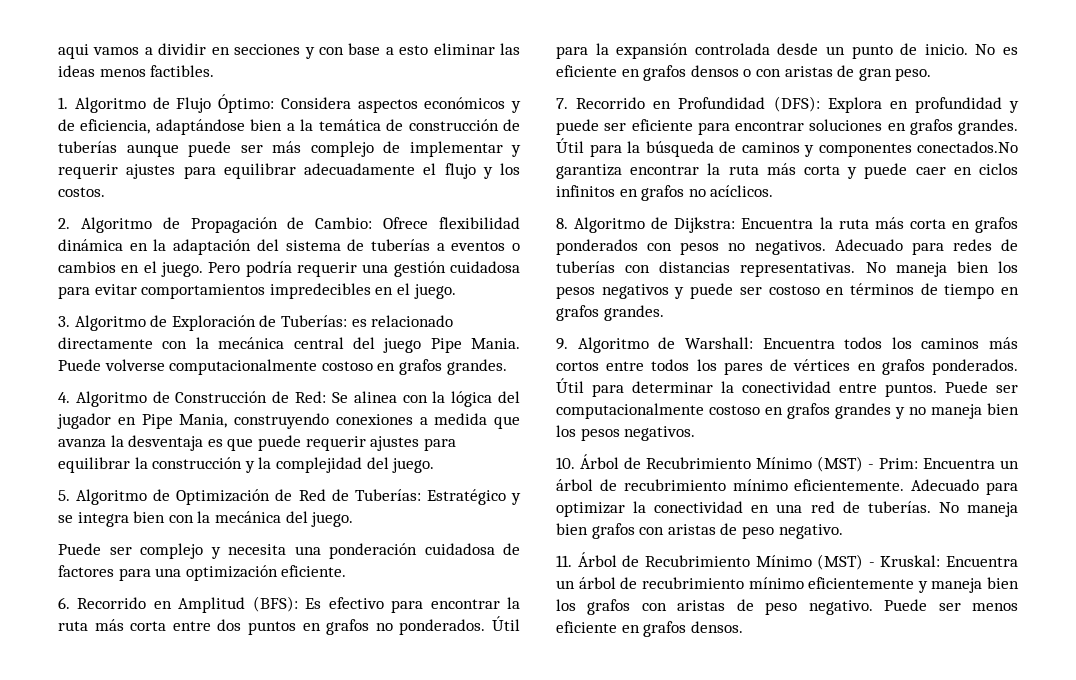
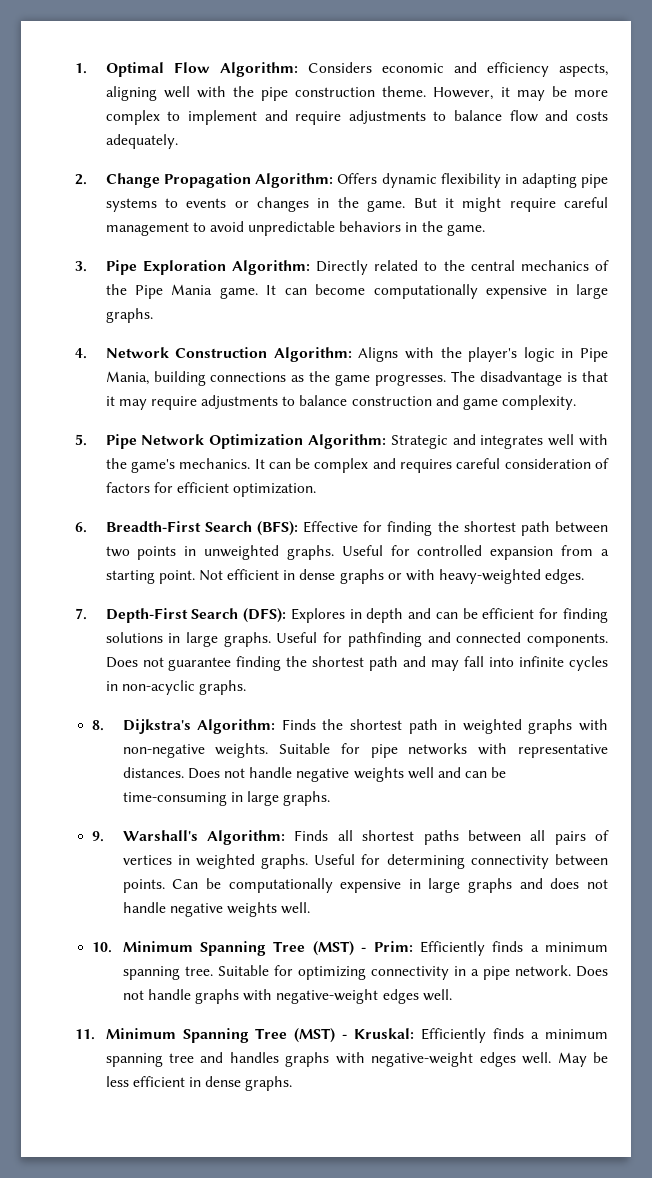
[58,43,520,59] [58,65,215,77] [58,94,521,113] [58,119,520,135] [58,141,521,157] [58,163,520,179] [58,187,105,197] [58,217,520,233] [58,239,520,255] [58,261,520,277] [58,283,456,299] [58,315,454,331] [58,337,520,353] [58,359,507,375] [58,391,520,407] [57,413,520,429] [58,435,456,451] [58,457,435,473] [58,489,521,505] [58,511,354,527] [58,543,520,559] [58,565,347,581] [58,596,520,613] [58,616,520,635] [556,43,1019,59] [556,65,932,81] [556,96,1019,113] [556,119,1018,135] [556,138,1018,157] [556,163,1018,179] [556,185,774,201] [556,217,1019,233] [556,239,1018,255] [556,261,1019,277] [556,283,1019,299] [556,305,664,321] [556,337,1018,353] [556,359,1018,375] [556,378,1018,397] [556,403,1019,419] [556,425,696,441] [556,454,1019,472] [556,479,1018,495] [556,501,1018,517] [556,523,843,539] [556,552,1018,570] [556,577,1019,593] [556,599,1018,615] [556,621,743,637] aqui vamos a dividir en secciones y con base a esto eliminar las ideas menos factibles. // 1. Algoritmo de Flujo Óptimo: Considera aspectos económicos y de eficiencia, adaptándose bien a la temática de construcción de tuberías aunque puede ser más complejo de implementar y requerir ajustes para equilibrar adecuadamente el flujo y los costos. // 2. Algoritmo de Propagación de Cambio: Ofrece flexibilidad dinámica en la adaptación del sistema de tuberías a eventos o cambios en el juego. Pero podría requerir una gestión cuidadosa para evitar comportamientos impredecibles en el juego. // 3. Algoritmo de Exploración de Tuberías: es relacionado directamente con la mecánica central del juego Pipe Mania. Puede volverse computacionalmente costoso en grafos grandes. // 4. Algoritmo de Construcción de Red: Se alinea con la lógica del jugador en Pipe Mania, construyendo conexiones a medida que avanza la desventaja es que puede requerir ajustes para equilibrar la construcción y la complejidad del juego. // 5. Algoritmo de Optimización de Red de Tuberías: Estratégico y se integra bien con la mecánica del juego. // Puede ser complejo y necesita una ponderación cuidadosa de factores para una optimización eficiente. // 6. Recorrido en Amplitud (BFS): Es efectivo para encontrar la ruta más corta entre dos puntos en grafos no ponderados. Útil para la expansión controlada desde un punto de inicio. No es eficiente en grafos densos o con aristas de gran peso. // 7. Recorrido en Profundidad (DFS): Explora en profundidad y puede ser eficiente para encontrar soluciones en grafos grandes. Útil para la búsqueda de caminos y componentes conectados.No garantiza encontrar la ruta más corta y puede caer en ciclos infinitos en grafos no acíclicos. // 8. Algoritmo de Dijkstra: Encuentra la ruta más corta en grafos ponderados con pesos no negativos. Adecuado para redes de tuberías con distancias representativas. No maneja bien los pesos negativos y puede ser costoso en términos de tiempo en grafos grandes. // 9. Algoritmo de Warshall: Encuentra todos los caminos más cortos entre todos los pares de vértices en grafos ponderados. Útil para determinar la conectividad entre puntos. Puede ser computacionalmente costoso en grafos grandes y no maneja bien los pesos negativos. // 10. Árbol de Recubrimiento Mínimo (MST) - Prim: Encuentra un árbol de recubrimiento mínimo eficientemente. Adecuado para optimizar la conectividad en una red de tuberías. No maneja bien grafos con aristas de peso negativo. // 11. Árbol de Recubrimiento Mínimo (MST) - Kruskal: Encuentra un árbol de recubrimiento mínimo eficientemente y maneja bien los grafos con aristas de peso negativo. Puede ser menos eficiente en grafos densos. -> [74,62,608,77] [105,86,608,101] [105,110,608,125] [105,134,178,149] [74,173,609,188] [105,197,609,212] [105,221,485,236] [74,260,609,275] [105,284,608,299] [105,308,153,323] [74,347,608,362] [105,371,608,386] [105,395,577,410] [74,434,609,449] [105,458,609,473] [105,482,317,497] [74,521,608,536] [105,545,609,560] [105,569,585,584] [74,608,608,623] [105,632,608,647] [105,656,608,671] [105,680,246,695] [91,719,608,734] [122,743,608,758] [122,767,507,782] [122,791,331,806] [91,830,610,845] [122,854,608,869] [122,878,608,893] [122,902,311,917] [91,941,609,956] [122,965,609,980] [122,989,452,1004] [74,1028,608,1043] [105,1052,608,1067] [105,1076,293,1091] 1. Optimal Flow Algorithm: Considers economic and efficiency aspects, aligning well with the pipe construction theme. However, it may be more complex to implement and require adjustments to balance flow and costs adequately. // 2. Change Propagation Algorithm: Offers dynamic flexibility in adapting pipe systems to events or changes in the game. But it might require careful management to avoid unpredictable behaviors in the game. // 3. Pipe Exploration Algorithm: Directly related to the central mechanics of the Pipe Mania game. It can become computationally expensive in large graphs. // 4. Network Construction Algorithm: Aligns with the player's logic in Pipe Mania, building connections as the game progresses. The disadvantage is that it may require adjustments to balance construction and game complexity. // 5. Pipe Network Optimization Algorithm: Strategic and integrates well with the game's mechanics. It can be complex and requires careful consideration of factors for efficient optimization. // 6. Breadth-First Search (BFS): Effective for finding the shortest path between two points in unweighted graphs. Useful for controlled expansion from a starting point. Not efficient in dense graphs or with heavy-weighted edges. // 7. Depth-First Search (DFS): Explores in depth and can be efficient for finding solutions in large graphs. Useful for pathfinding and connected components. Does not guarantee finding the shortest path and may fall into infinite cycles in non-acyclic graphs. // 8. Dijkstra's Algorithm: Finds the shortest path in weighted graphs with non-negative weights. Suitable for pipe networks with representative distances. Does not handle negative weights well and can be time-consuming in large graphs. // 9. Warshall's Algorithm: Finds all shortest paths between all pairs of vertices in weighted graphs. Useful for determining connectivity between points. Can be computationally expensive in large graphs and does not handle negative weights well. // 10. Minimum Spanning Tree (MST) - Prim: Efficiently finds a minimum spanning tree. Suitable for optimizing connectivity in a pipe network. Does not handle graphs with negative-weight edges well. // 11. Minimum Spanning Tree (MST) - Kruskal: Efficiently finds a minimum spanning tree and handles graphs with negative-weight edges well. May be less efficient in dense graphs.

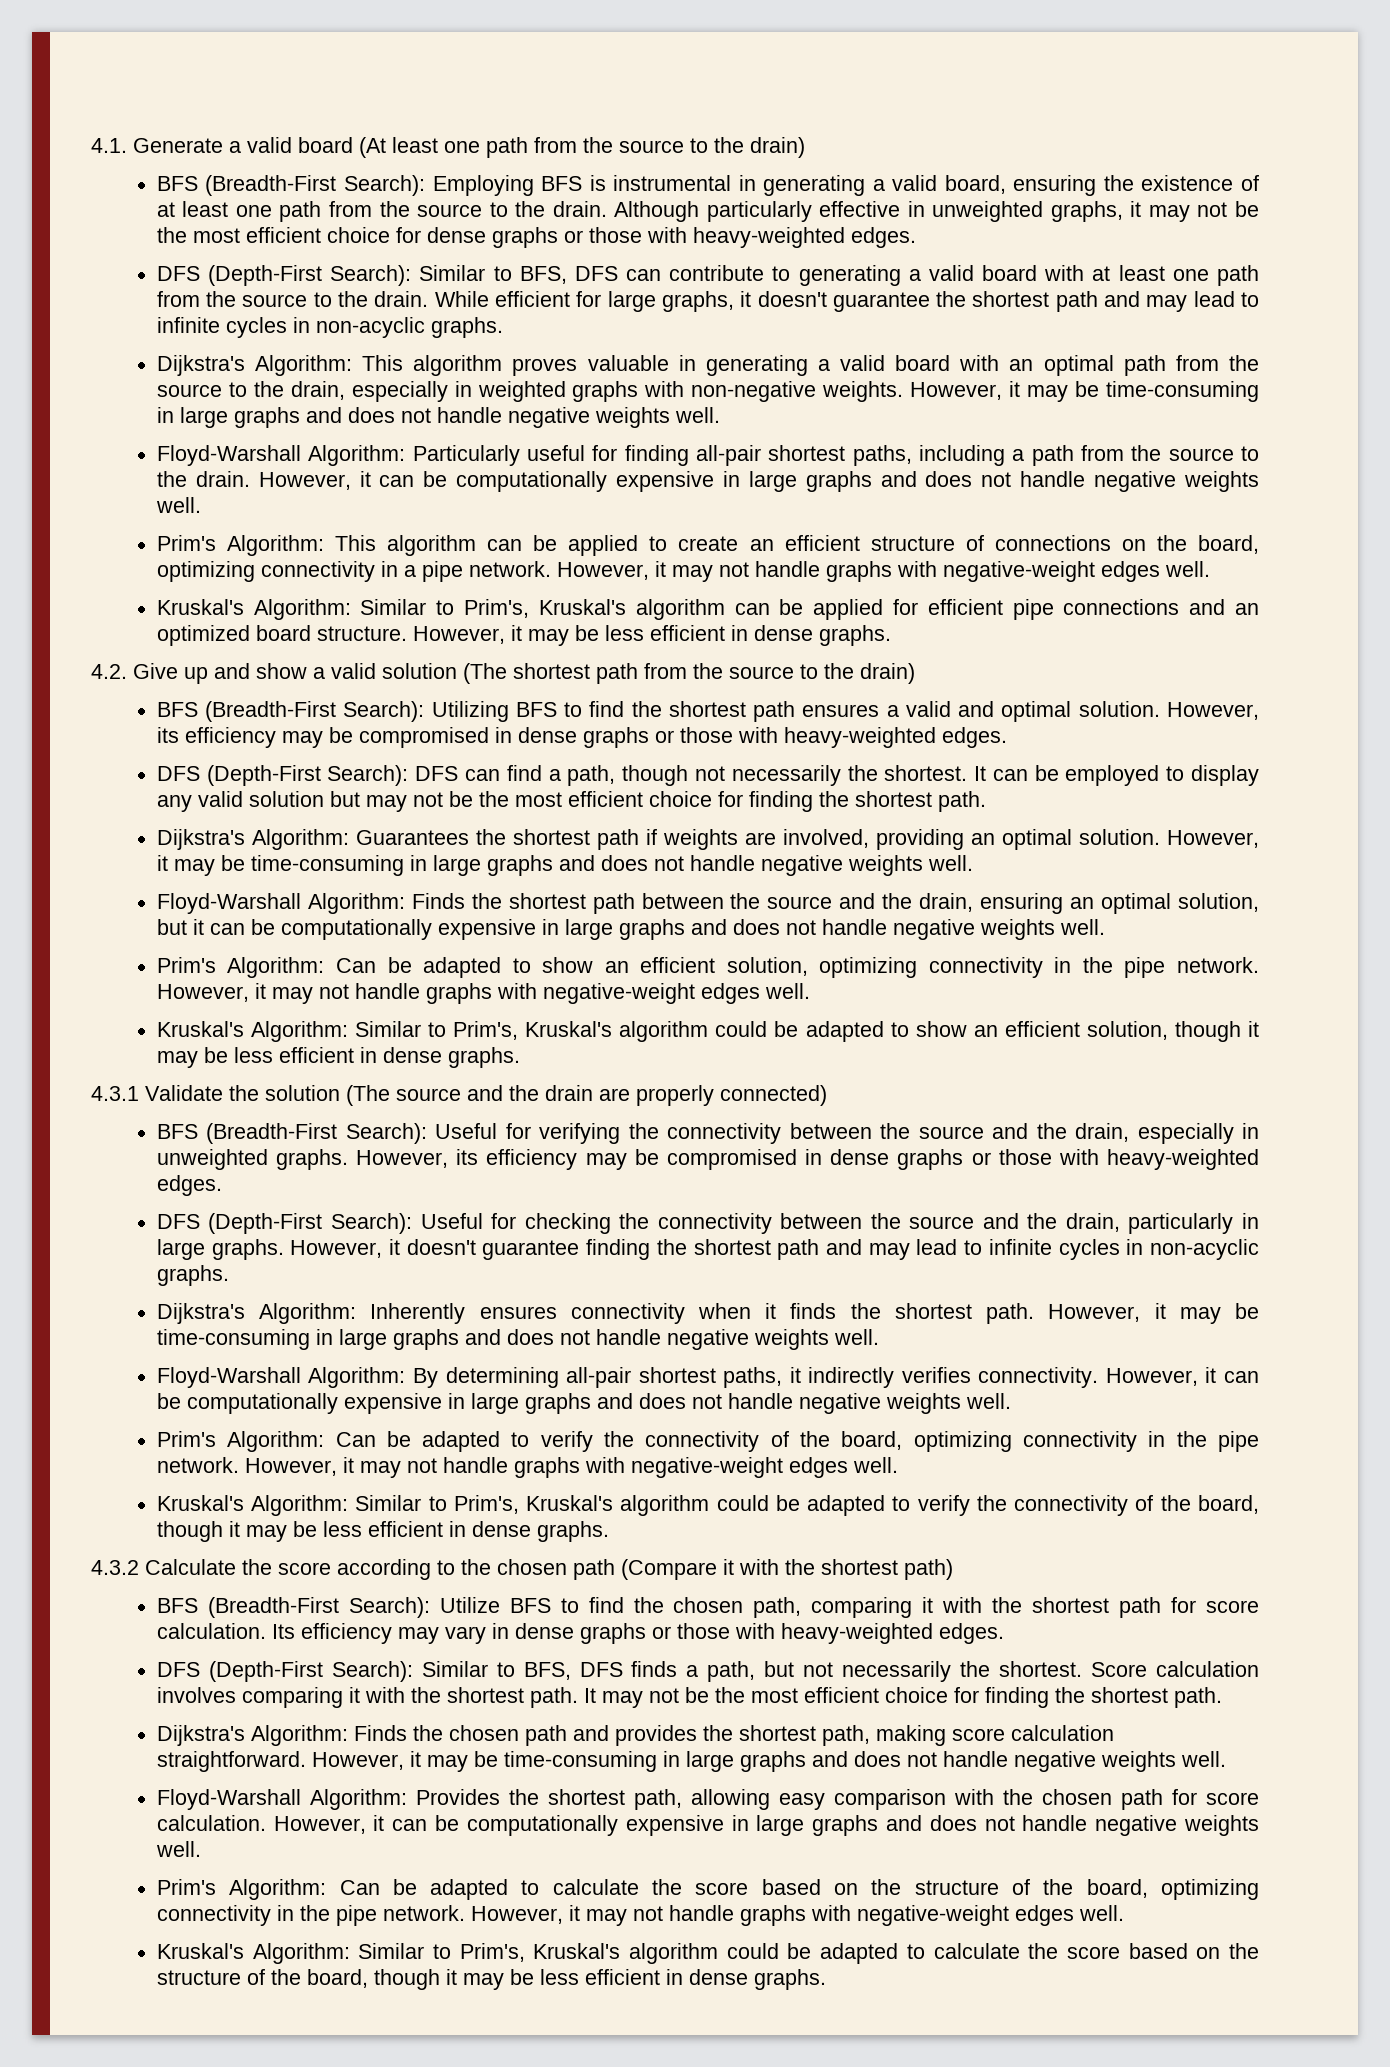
[74,62,608,77] [105,86,608,101] [105,110,608,125] [105,134,178,149] [74,173,609,188] [105,197,609,212] [105,221,485,236] [74,260,609,275] [105,284,608,299] [105,308,153,323] [74,347,608,362] [105,371,608,386] [105,395,577,410] [74,434,609,449] [105,458,609,473] [105,482,317,497] [74,521,608,536] [105,545,609,560] [105,569,585,584] [74,608,608,623] [105,632,608,647] [105,656,608,671] [105,680,246,695] [91,719,438,734] 1. Optimal Flow Algorithm: Considers economic and efficiency aspects, aligning well with the pipe construction theme. However, it may be more complex to implement and require adjustments to balance flow and costs adequately. // 2. Change Propagation Algorithm: Offers dynamic flexibility in adapting pipe systems to events or changes in the game. But it might require careful management to avoid unpredictable behaviors in the game. // 3. Pipe Exploration Algorithm: Directly related to the central mechanics of the Pipe Mania game. It can become computationally expensive in large graphs. // 4. Network Construction Algorithm: Aligns with the player's logic in Pipe Mania, building connections as the game progresses. The disadvantage is that it may require adjustments to balance construction and game complexity. // 5. Pipe Network Optimization Algorithm: Strategic and integrates well with the game's mechanics. It can be complex and requires careful consideration of factors for efficient optimization. // 6. Breadth-First Search (BFS): Effective for finding the shortest path between two points in unweighted graphs. Useful for controlled expansion from a starting point. Not efficient in dense graphs or with heavy-weighted edges. // 7. Depth-First Search (DFS): Explores in depth and can be efficient for finding solutions in large graphs. Useful for pathfinding and connected components. Does not guarantee finding the shortest path and may fall into infinite cycles in non-acyclic graphs. // 8. Dijkstra's Algorithm: Finds the shortest path -> [91,137,805,158] [156,175,1259,196] [156,201,1260,222] [156,227,916,248] [156,265,1260,286] [156,291,1260,312] [156,317,503,338] [156,355,1259,376] [156,381,448,402] 4.1. Generate a valid board (At least one path from the source to the drain) // BFS (Breadth-First Search): Employing BFS is instrumental in generating a valid board, ensuring the existence of at least one path from the source to the drain. Although particularly effective in unweighted graphs, it may not be the most efficient choice for dense graphs or those with heavy-weighted edges. // DFS (Depth-First Search): Similar to BFS, DFS can contribute to generating a valid board with at least one path from the source to the drain. While efficient for large graphs, it doesn't guarantee the shortest path and may lead to infinite cycles in non-acyclic graphs. // Dijkstra's Algorithm: This algorithm proves valuable in generating a valid board with an optimal path from the source to the drain, especially
[279,743,608,758] [122,767,507,782] [122,791,331,806] [91,830,610,845] [122,854,608,869] [122,879,199,893] Suitable for pipe networks with representative distances. Does not handle negative weights well and can be time-consuming in large graphs. // 9. Warshall's Algorithm: Finds all shortest paths between all pairs of vertices in weighted graphs. Useful for determining connectivity between points. Can -> [910,381,1259,402] [156,407,720,428] [156,445,1260,466] [156,471,415,490] However, it may be time-consuming in large graphs and does not handle negative weights well. // Floyd-Warshall Algorithm: Particularly useful for finding all-pair shortest paths, including a path from the source to the drain. However, it can
[91,941,609,956] [122,965,293,980] 10. Minimum Spanning Tree (MST) - Prim: Efficiently finds a minimum spanning tree. Suitable for -> [156,535,1259,556] Prim's Algorithm: This algorithm can be applied to create an efficient structure of connections on the board,
[576,966,609,977] [122,989,452,1004] [74,1028,608,1043] [105,1052,608,1067] [105,1076,293,1091] Does not handle graphs with negative-weight edges well. // 11. Minimum Spanning Tree (MST) - Kruskal: Efficiently finds a minimum spanning tree and handles graphs with negative-weight edges well. May be less efficient in dense graphs. -> [556,561,1210,582] [156,599,1259,620] [156,625,891,646] [91,663,915,684] [156,701,1259,722] [156,727,1007,748] [156,765,1259,786] [156,791,986,812] [156,829,1259,850] [156,855,973,876] [156,893,1259,914] [156,919,1105,940] [156,957,1259,978] [156,983,810,1004] [156,1021,1259,1042] [156,1047,520,1068] [91,1085,827,1106] [156,1123,1259,1144] [156,1149,1260,1170] [156,1175,222,1196] [156,1213,1259,1234] [156,1239,1259,1260] [156,1265,229,1286] [156,1303,1260,1324] [156,1329,879,1350] [156,1367,1259,1388] [156,1393,1011,1414] [156,1431,1259,1452] [156,1457,898,1478] [156,1495,1259,1516] [156,1521,609,1542] [91,1559,953,1580] [156,1597,1260,1618] [156,1623,1004,1644] [156,1661,1259,1682] [156,1687,1222,1708] [156,1725,1114,1746] [156,1751,1226,1772] [156,1789,1259,1810] [156,1815,1259,1836] [155,1841,201,1857] [156,1879,1259,1900] [156,1905,1124,1926] [156,1943,1259,1964] [156,1969,826,1990] However, it may not handle graphs with negative-weight edges well. // Kruskal's Algorithm: Similar to Prim's, Kruskal's algorithm can be applied for efficient pipe connections and an optimized board structure. However, it may be less efficient in dense graphs. // 4.2. Give up and show a valid solution (The shortest path from the source to the drain) // BFS (Breadth-First Search): Utilizing BFS to find the shortest path ensures a valid and optimal solution. However, its efficiency may be compromised in dense graphs or those with heavy-weighted edges. // DFS (Depth-First Search): DFS can find a path, though not necessarily the shortest. It can be employed to display any valid solution but may not be the most efficient choice for finding the shortest path. // Dijkstra's Algorithm: Guarantees the shortest path if weights are involved, providing an optimal solution. However, it may be time-consuming in large graphs and does not handle negative weights well. // Floyd-Warshall Algorithm: Finds the shortest path between the source and the drain, ensuring an optimal solution, but it can be computationally expensive in large graphs and does not handle negative weights well. // Prim's Algorithm: Can be adapted to show an efficient solution, optimizing connectivity in the pipe network. However, it may not handle graphs with negative-weight edges well. // Kruskal's Algorithm: Similar to Prim's, Kruskal's algorithm could be adapted to show an efficient solution, though it may be less efficient in dense graphs. // 4.3.1 Validate the solution (The source and the drain are properly connected) // BFS (Breadth-First Search): Useful for verifying the connectivity between the source and the drain, especially in unweighted graphs. However, its efficiency may be compromised in dense graphs or those with heavy-weighted edges. // DFS (Depth-First Search): Useful for checking the connectivity between the source and the drain, particularly in large graphs. However, it doesn't guarantee finding the shortest path and may lead to infinite cycles in non-acyclic graphs. // Dijkstra's Algorithm: Inherently ensures connectivity when it finds the shortest path. However, it may be time-consuming in large graphs and does not handle negative weights well. // Floyd-Warshall Algorithm: By determining all-pair shortest paths, it indirectly verifies connectivity. However, it can be computationally expensive in large graphs and does not handle negative weights well. // Prim's Algorithm: Can be adapted to verify the connectivity of the board, optimizing connectivity in the pipe network. However, it may not handle graphs with negative-weight edges well. // Kruskal's Algorithm: Similar to Prim's, Kruskal's algorithm could be adapted to verify the connectivity of the board, though it may be less efficient in dense graphs. // 4.3.2 Calculate the score according to the chosen path (Compare it with the shortest path) // BFS (Breadth-First Search): Utilize BFS to find the chosen path, comparing it with the shortest path for score calculation. Its efficiency may vary in dense graphs or those with heavy-weighted edges. // DFS (Depth-First Search): Similar to BFS, DFS finds a path, but not necessarily the shortest. Score calculation involves comparing it with the shortest path. It may not be the most efficient choice for finding the shortest path. // Dijkstra's Algorithm: Finds the chosen path and provides the shortest path, making score calculation straightforward. However, it may be time-consuming in large graphs and does not handle negative weights well. // Floyd-Warshall Algorithm: Provides the shortest path, allowing easy comparison with the chosen path for score calculation. However, it can be computationally expensive in large graphs and does not handle negative weights well. // Prim's Algorithm: Can be adapted to calculate the score based on the structure of the board, optimizing connectivity in the pipe network. However, it may not handle graphs with negative-weight edges well. // Kruskal's Algorithm: Similar to Prim's, Kruskal's algorithm could be adapted to calculate the score based on the structure of the board, though it may be less efficient in dense graphs.

